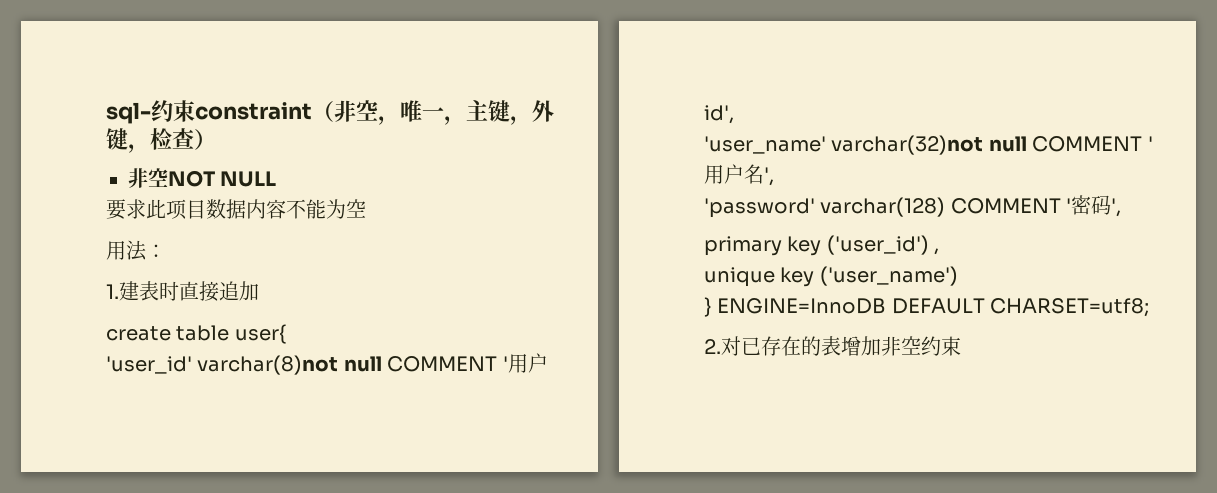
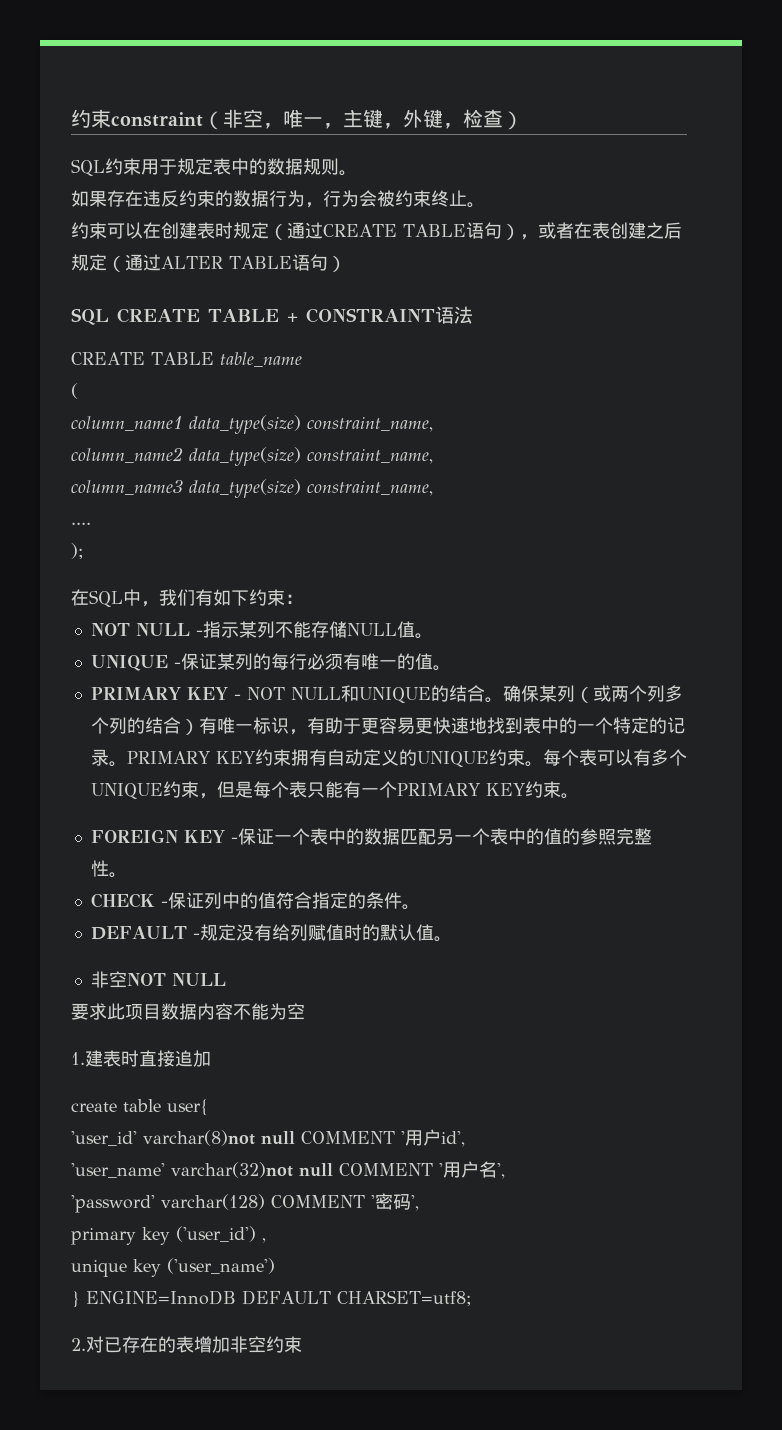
[106,102,151,124] sql- -> (71, 118) none
(216, 139) none -> [71,158,357,177] [71,190,485,208] [71,222,682,240] [71,254,346,272] [71,306,473,325] [71,352,302,367] [71,383,78,399] [71,415,433,434] [71,447,433,466] [71,479,433,498] [71,522,91,525] [71,543,84,559] [71,589,303,608] [90,621,433,639] [90,653,451,671] [90,685,683,704] [90,717,685,735] [90,749,687,768] [90,781,579,800] [90,828,652,845] [90,860,127,878] [90,892,420,910] [90,924,452,942] // SQL约束用于规定表中的数据规则。 // 如果存在违反约束的数据行为，行为会被约束终止。 // 约束可以在创建表时规定（通过CREATE TABLE语句），或者在表创建之后规定（通过ALTER TABLE语句） // SQL CREATE TABLE + CONSTRAINT语法 // CREATE TABLE table_name // ( // column_name1 data_type(size) constraint_name, // column_name2 data_type(size) constraint_name, // column_name3 data_type(size) constraint_name, // .... // ); // 在SQL中，我们有如下约束： // NOT NULL -指示某列不能存储NULL值。 // UNIQUE -保证某列的每行必须有唯一的值。 // PRIMARY KEY - NOT NULL和UNIQUE的结合。确保某列（或两个列多个列的结合）有唯一标识，有助于更容易更快速地找到表中的一个特定的记录。PRIMARY KEY约束拥有自动定义的UNIQUE约束。每个表可以有多个UNIQUE约束，但是每个表只能有一个PRIMARY KEY约束。 // FOREIGN KEY -保证一个表中的数据匹配另一个表中的值的参照完整性。 // CHECK -保证列中的值符合指定的条件。 // DEFAULT -规定没有给列赋值时的默认值。
[106,240,166,261] // 用法： -> (305, 1011) none

